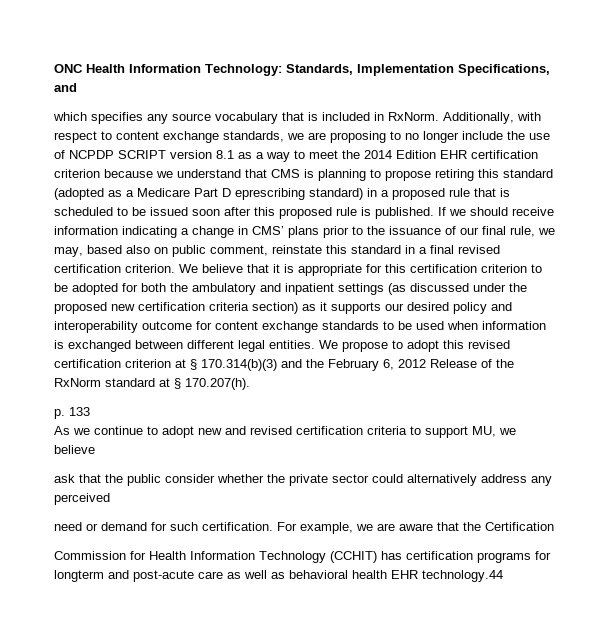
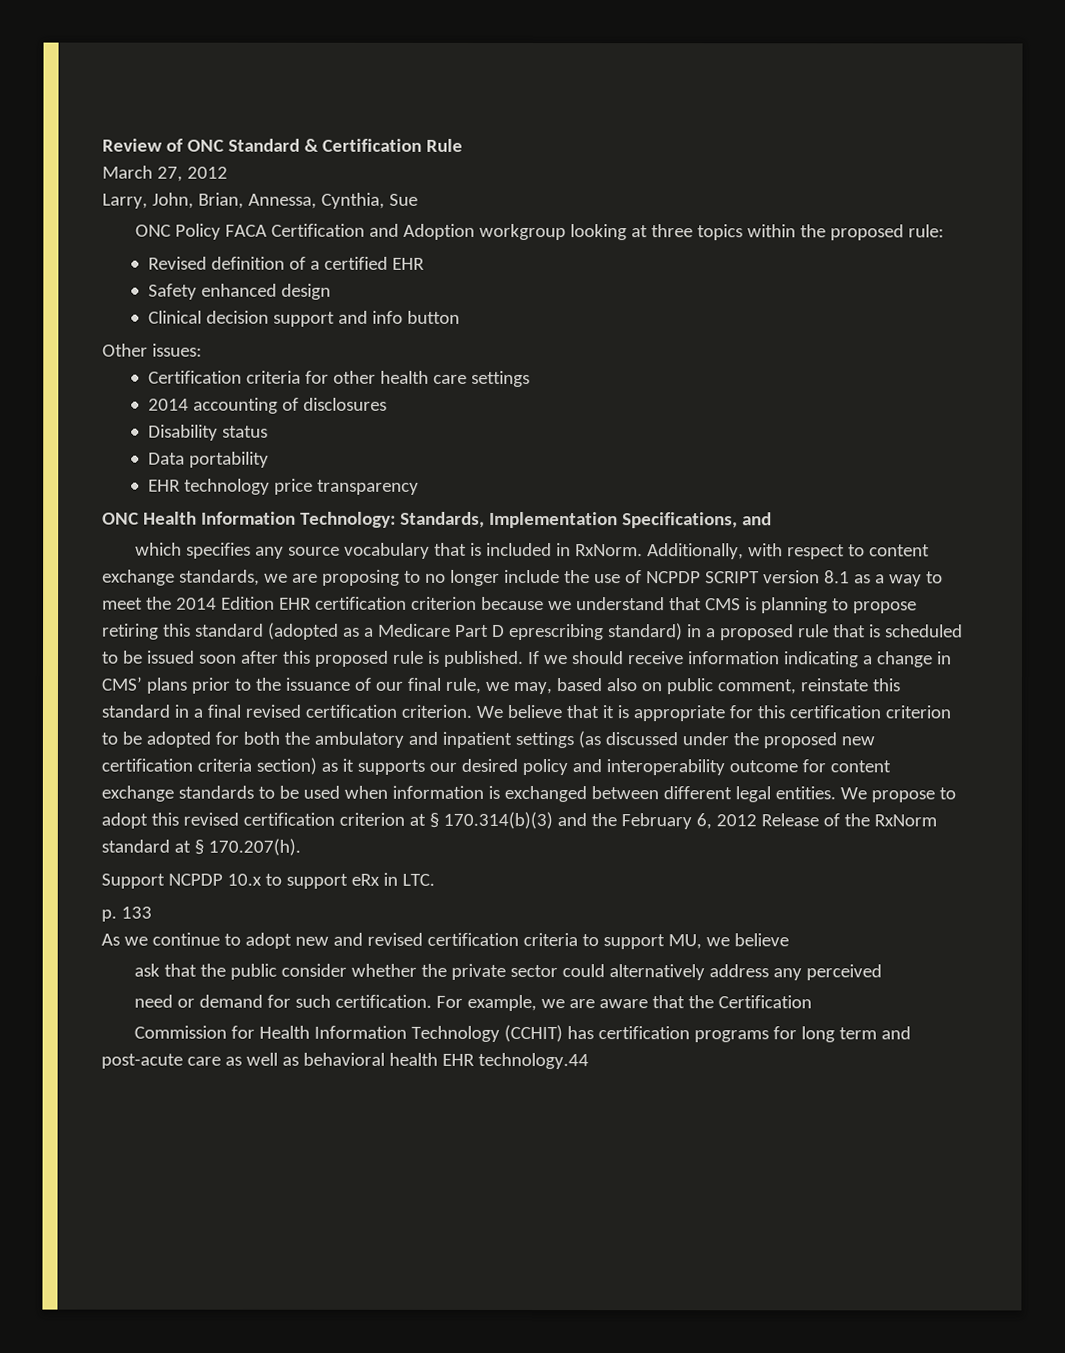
(54, 68) none -> [102,138,463,152] [102,165,228,182] [102,192,418,209] [134,223,944,241] [147,256,425,270] [147,283,331,300] [147,310,460,327] [102,343,202,357] [147,370,530,387] [147,397,387,414] [147,424,268,441] [147,451,269,468] [147,478,419,495] Review of ONC Standard & Certification Rule // March 27, 2012 // Larry, John, Brian, Annessa, Cynthia, Sue // ONC Policy FACA Certification and Adoption workgroup looking at three topics within the proposed rule: // Revised definition of a certified EHR // Safety enhanced design // Clinical decision support and info button // Other issues: // Certification criteria for other health care settings // 2014 accounting of disclosures // Disability status // Data portability // EHR technology price transparency //
(250, 384) none -> [101,872,435,889] // Support NCPDP 10.x to support eRx in LTC.
[54,570,104,582] longterm -> [800,1026,877,1043] long term

